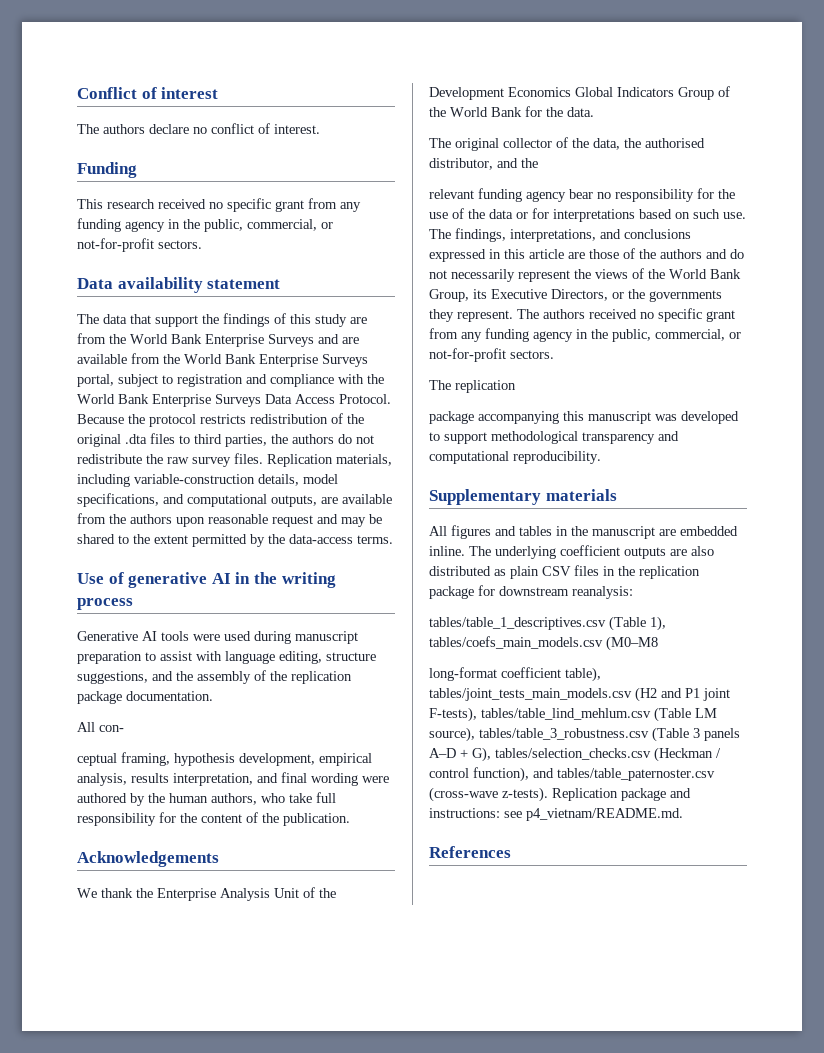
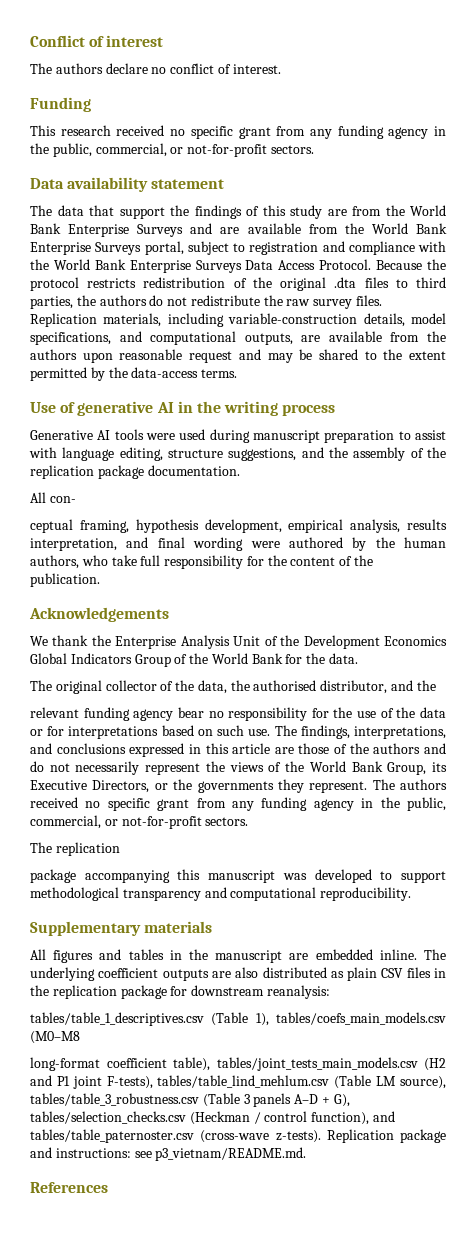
[526,808,683,821] p4_vietnam/README.md. -> [155,1147,307,1161] p3_vietnam/README.md.

